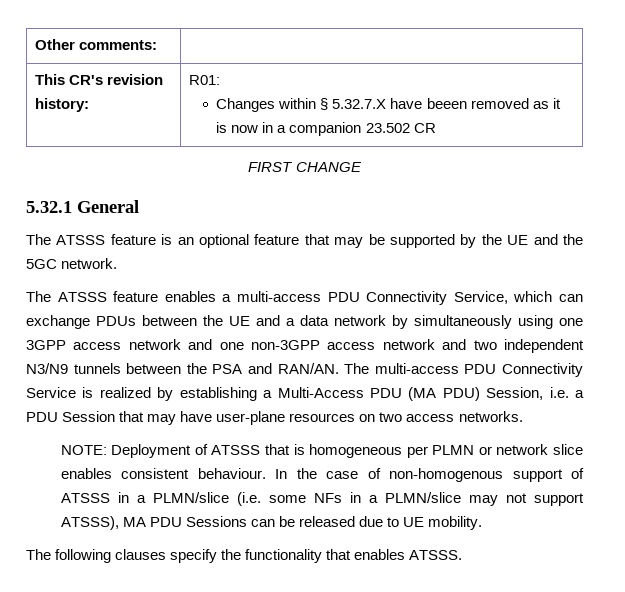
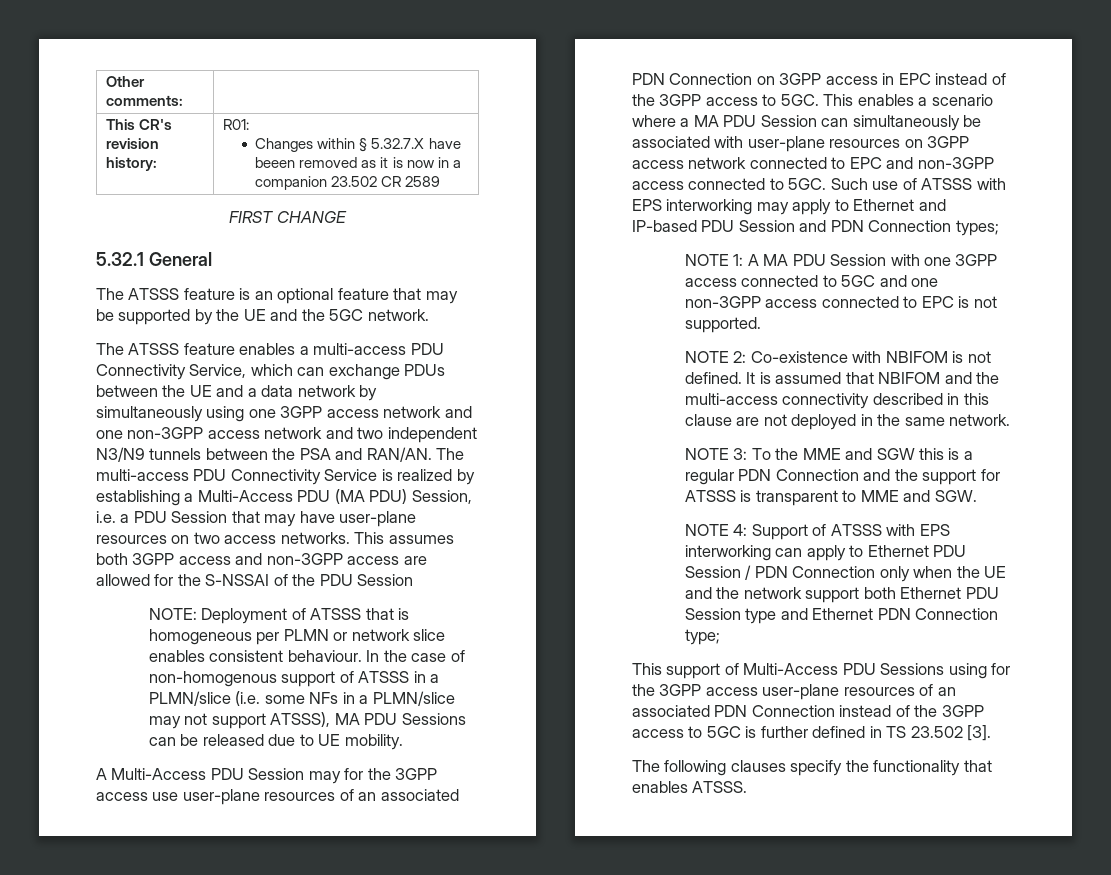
(436, 128) none -> [405,176,441,187] 2589
(523, 416) none -> [354,532,454,544] [96,553,427,565] [96,574,414,586] This assumes both 3GPP access and non-3GPP access are allowed for the S-NSSAI of the PDU Session
(483, 523) none -> [96,768,438,784] [96,789,459,805] [632,73,1006,85] [632,94,993,106] [632,115,982,131] [632,136,970,152] [632,157,994,169] [632,178,1006,190] [632,199,946,215] [632,220,999,236] [684,254,998,266] [684,275,939,287] [684,296,997,308] [684,317,761,333] [684,351,991,363] [684,372,999,384] [684,393,989,409] [684,414,1010,430] [684,448,973,460] [684,469,1000,485] [684,490,977,506] [684,524,950,540] [684,545,967,561] [684,565,1006,582] [684,587,999,603] [684,608,999,624] [684,629,720,645] [632,663,1011,679] [632,684,956,700] [632,705,984,717] [632,725,992,741] // A Multi-Access PDU Session may for the 3GPP access use user-plane resources of an associated PDN Connection on 3GPP access in EPC instead of the 3GPP access to 5GC. This enables a scenario where a MA PDU Session can simultaneously be associated with user-plane resources on 3GPP access network connected to EPC and non-3GPP access connected to 5GC. Such use of ATSSS with EPS interworking may apply to Ethernet and IP-based PDU Session and PDN Connection types; // NOTE 1: A MA PDU Session with one 3GPP access connected to 5GC and one non-3GPP access connected to EPC is not supported. // NOTE 2: Co-existence with NBIFOM is not defined. It is assumed that NBIFOM and the multi-access connectivity described in this clause are not deployed in the same network. // NOTE 3: To the MME and SGW this is a regular PDN Connection and the support for ATSSS is transparent to MME and SGW. // NOTE 4: Support of ATSSS with EPS interworking can apply to Ethernet PDU Session / PDN Connection only when the UE and the network support both Ethernet PDU Session type and Ethernet PDN Connection type; // This support of Multi-Access PDU Sessions using for the 3GPP access user-plane resources of an associated PDN Connection instead of the 3GPP access to 5GC is further defined in TS 23.502 [3].

